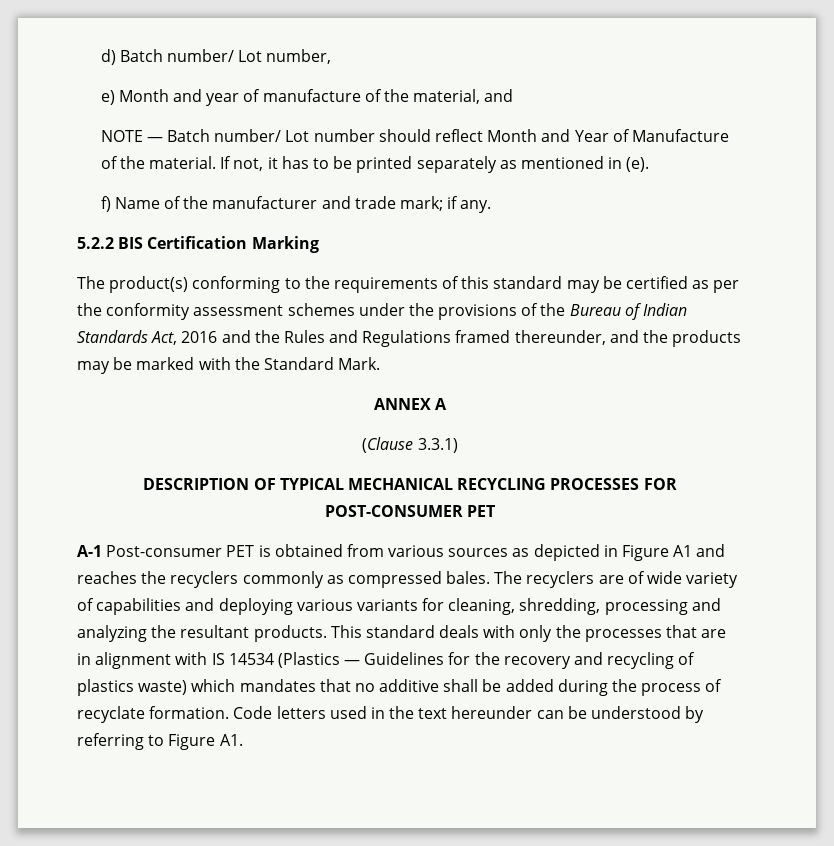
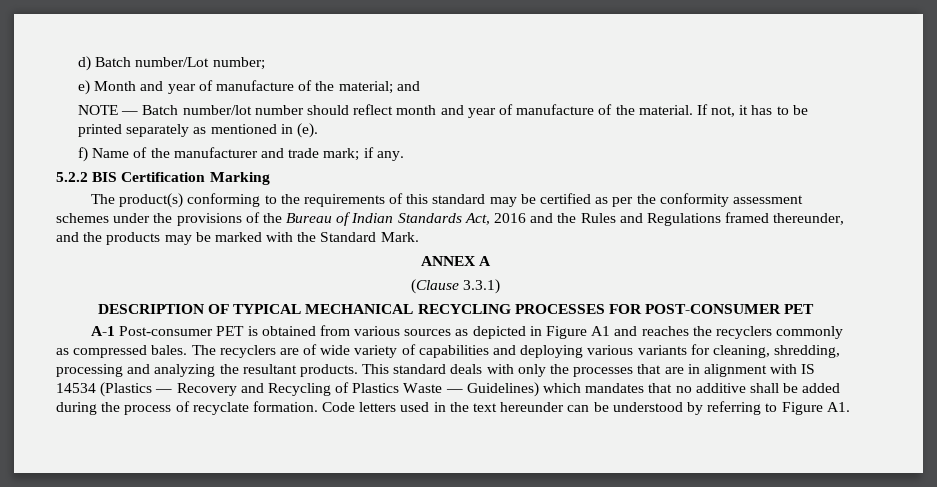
[167,49,332,64] number/ Lot number, -> [135,57,265,70] number/Lot number;
[413,89,481,104] material, -> [338,81,393,94] material;
[214,129,310,142] number/ Lot -> [182,105,252,115] number/lot
[487,129,729,142] Month and Year of Manufacture -> [396,104,595,118] month and year of manufacture
[364,652,696,669] [77,679,188,696] Guidelines for the recovery and recycling of plastics waste) -> [176,382,539,397] Recovery and Recycling of Plastics Waste — Guidelines)

